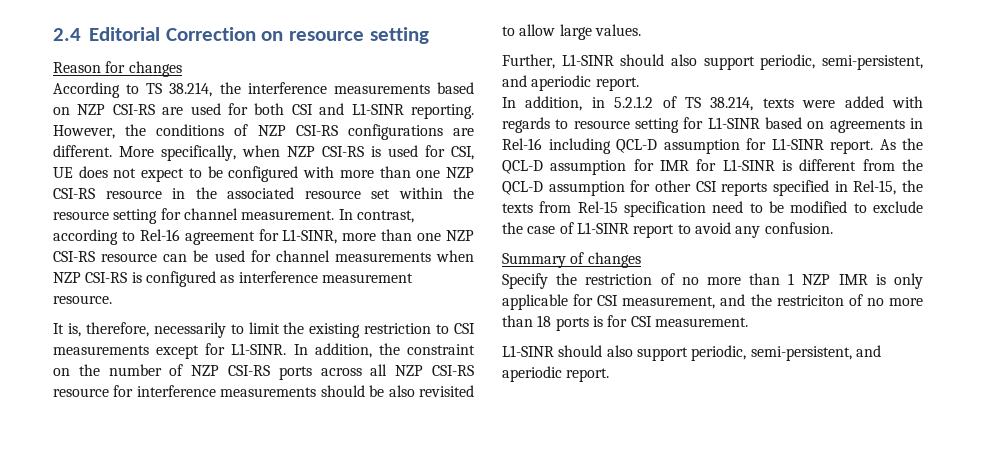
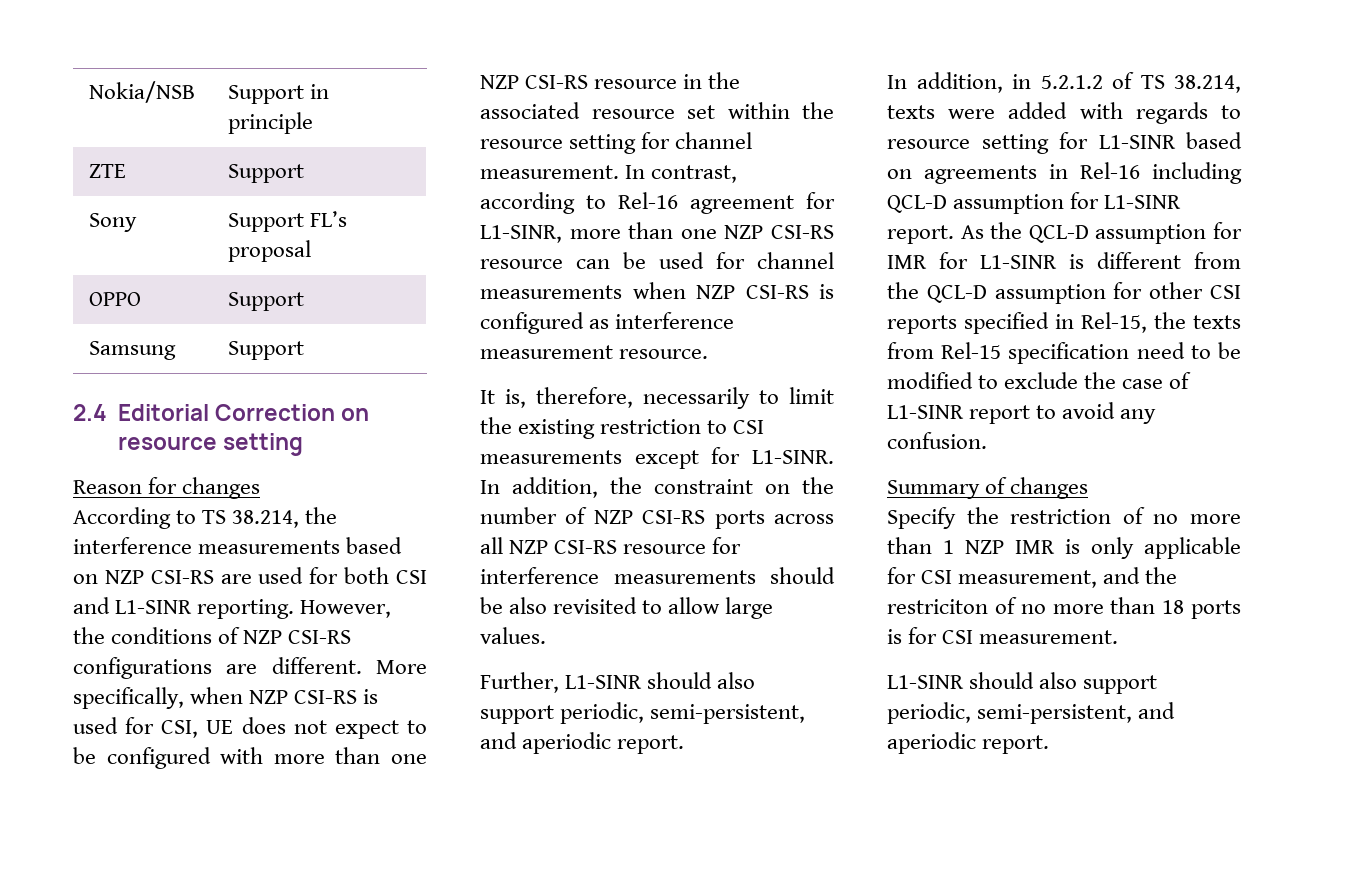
(53, 34) none -> [89,81,196,103] [228,84,330,104] [228,112,314,134] [89,164,127,178] [228,164,305,183] [89,213,138,232] [228,211,348,232] [228,240,312,262] [89,292,142,306] [228,292,305,311] [89,341,177,360] [228,341,305,360] Nokia/NSB | Support in principle // ZTE | Support // Sony | Support FL’s proposal // OPPO | Support // Samsung | Support //

